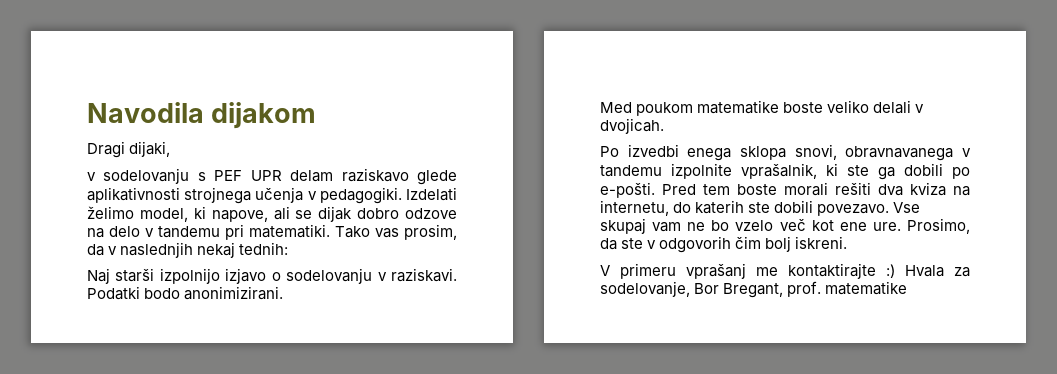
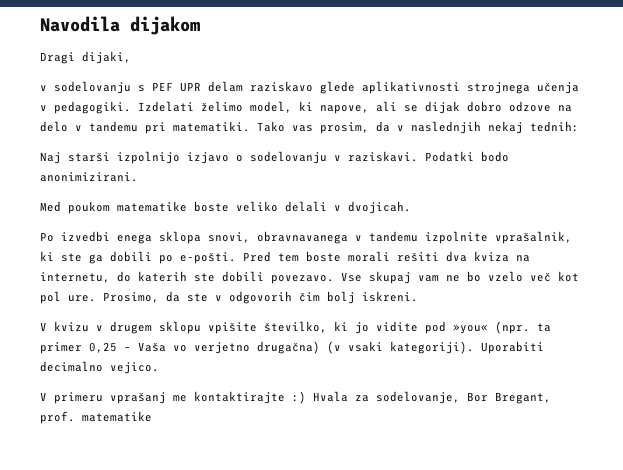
[839,222,867,231] ene -> [40,291,61,304] pol
(848, 242) none -> [40,321,551,334] [40,341,544,354] [40,361,159,374] // V kvizu v drugem sklopu vpišite številko, ki jo vidite pod »you« (npr. ta primer 0,25 – Vaša vo verjetno drugačna) (v vsaki kategoriji). Uporabiti decimalno vejico.

